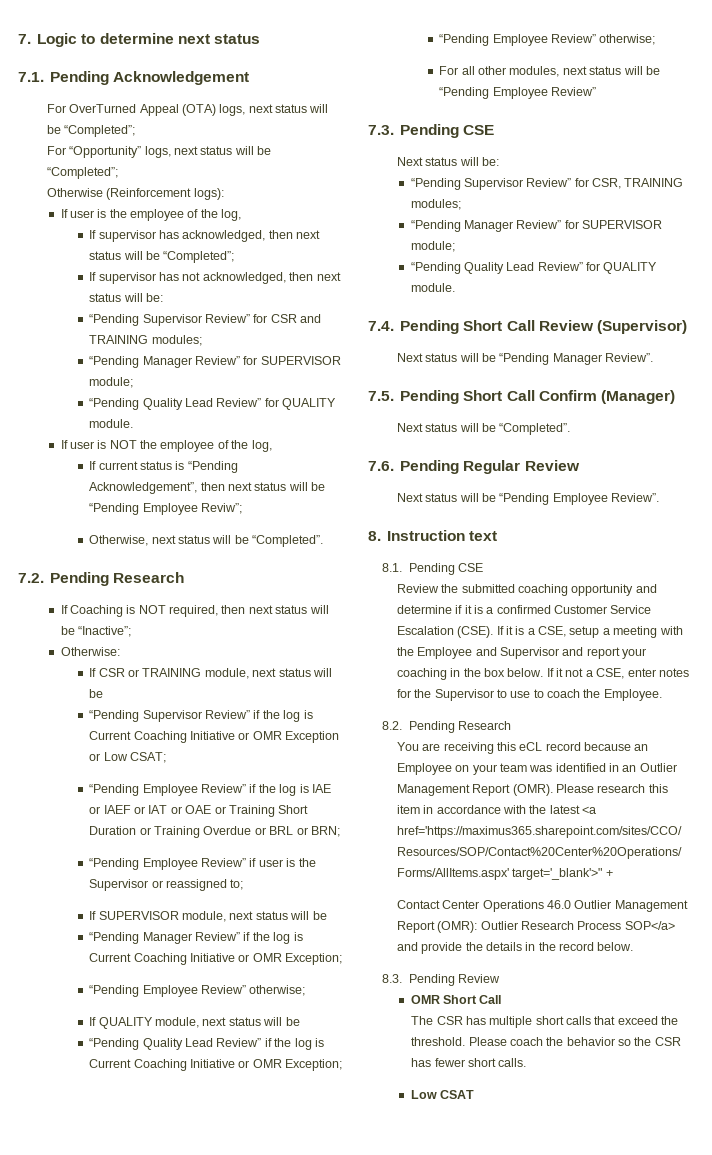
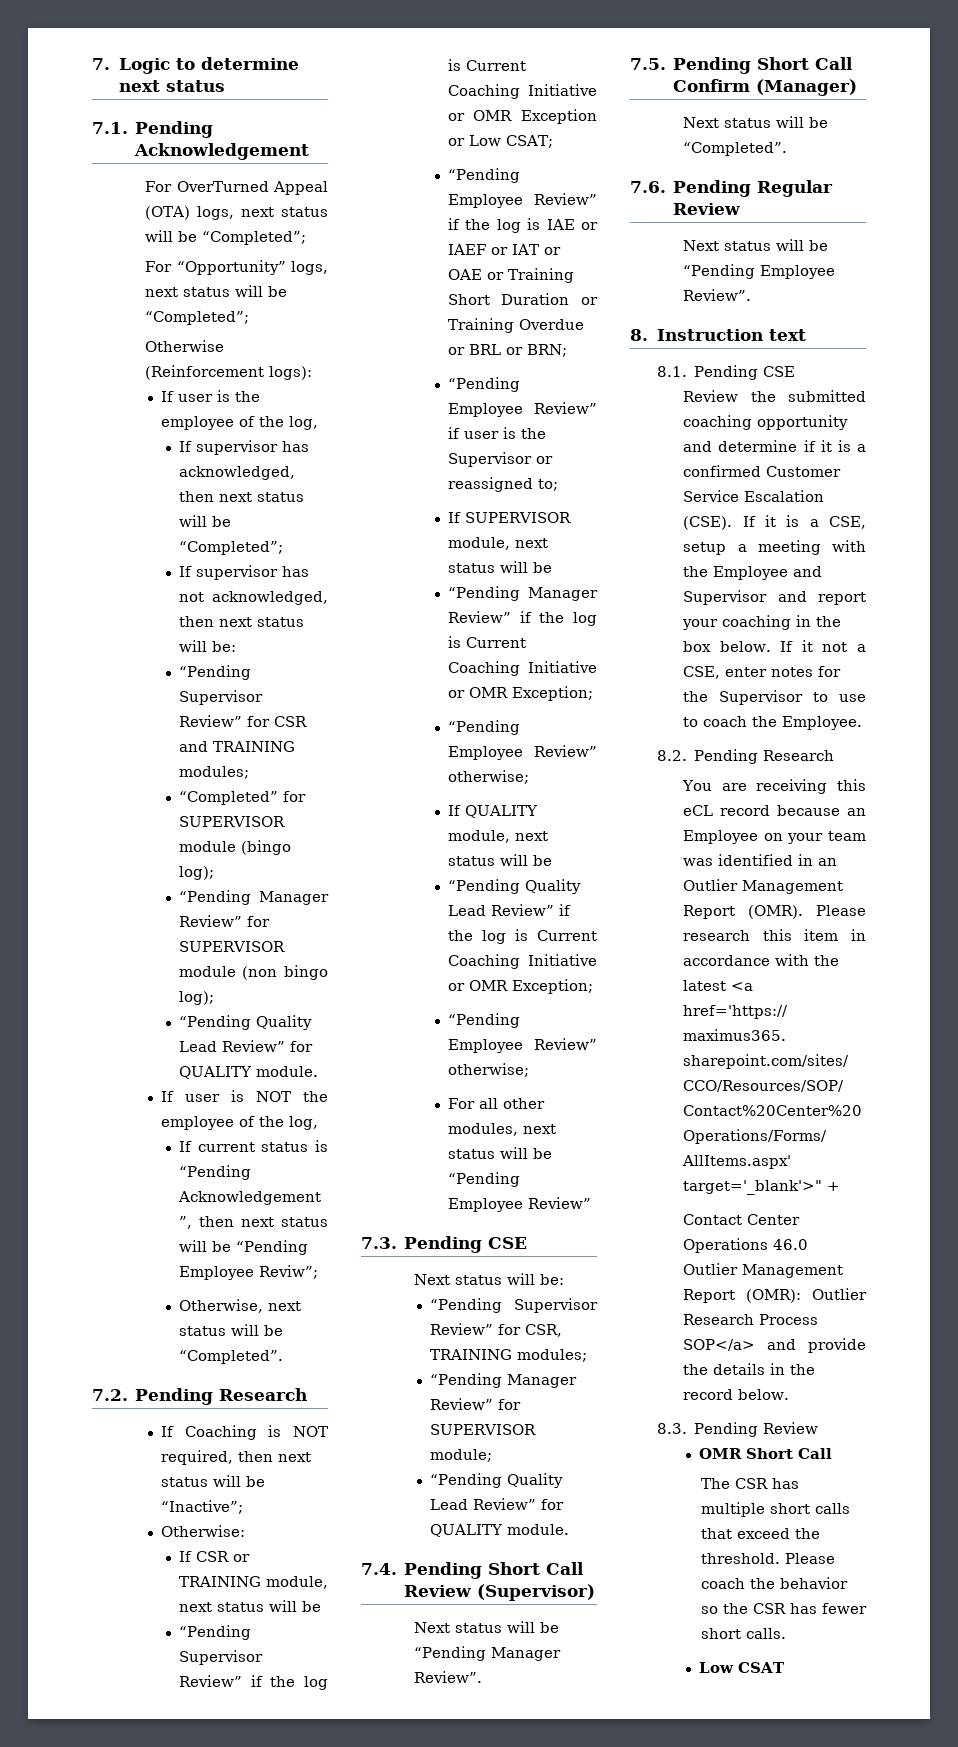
[89,356,341,368] [89,377,134,388] // “Pending Manager Review” for SUPERVISOR module; -> [178,791,306,805] [178,816,285,827] [178,840,291,855] [178,866,214,880] [178,890,329,905] [178,915,270,927] [178,941,285,952] [178,965,328,980] [178,991,214,1005] // “Completed” for SUPERVISOR module (bingo log); // “Pending Manager Review” for SUPERVISOR module (non bingo log);

